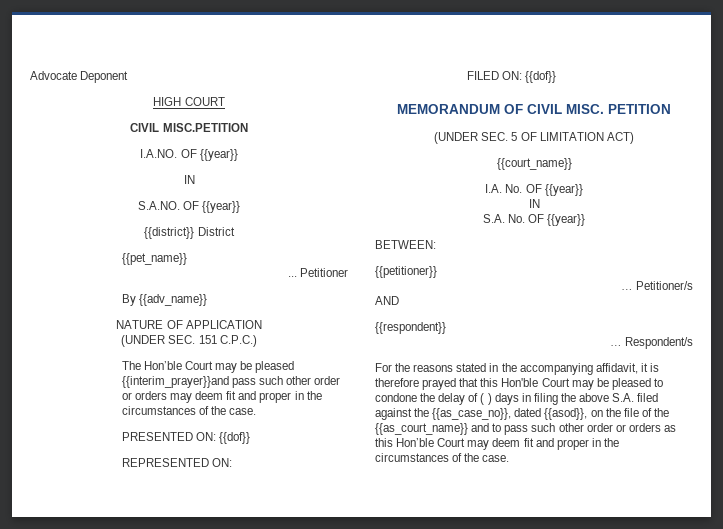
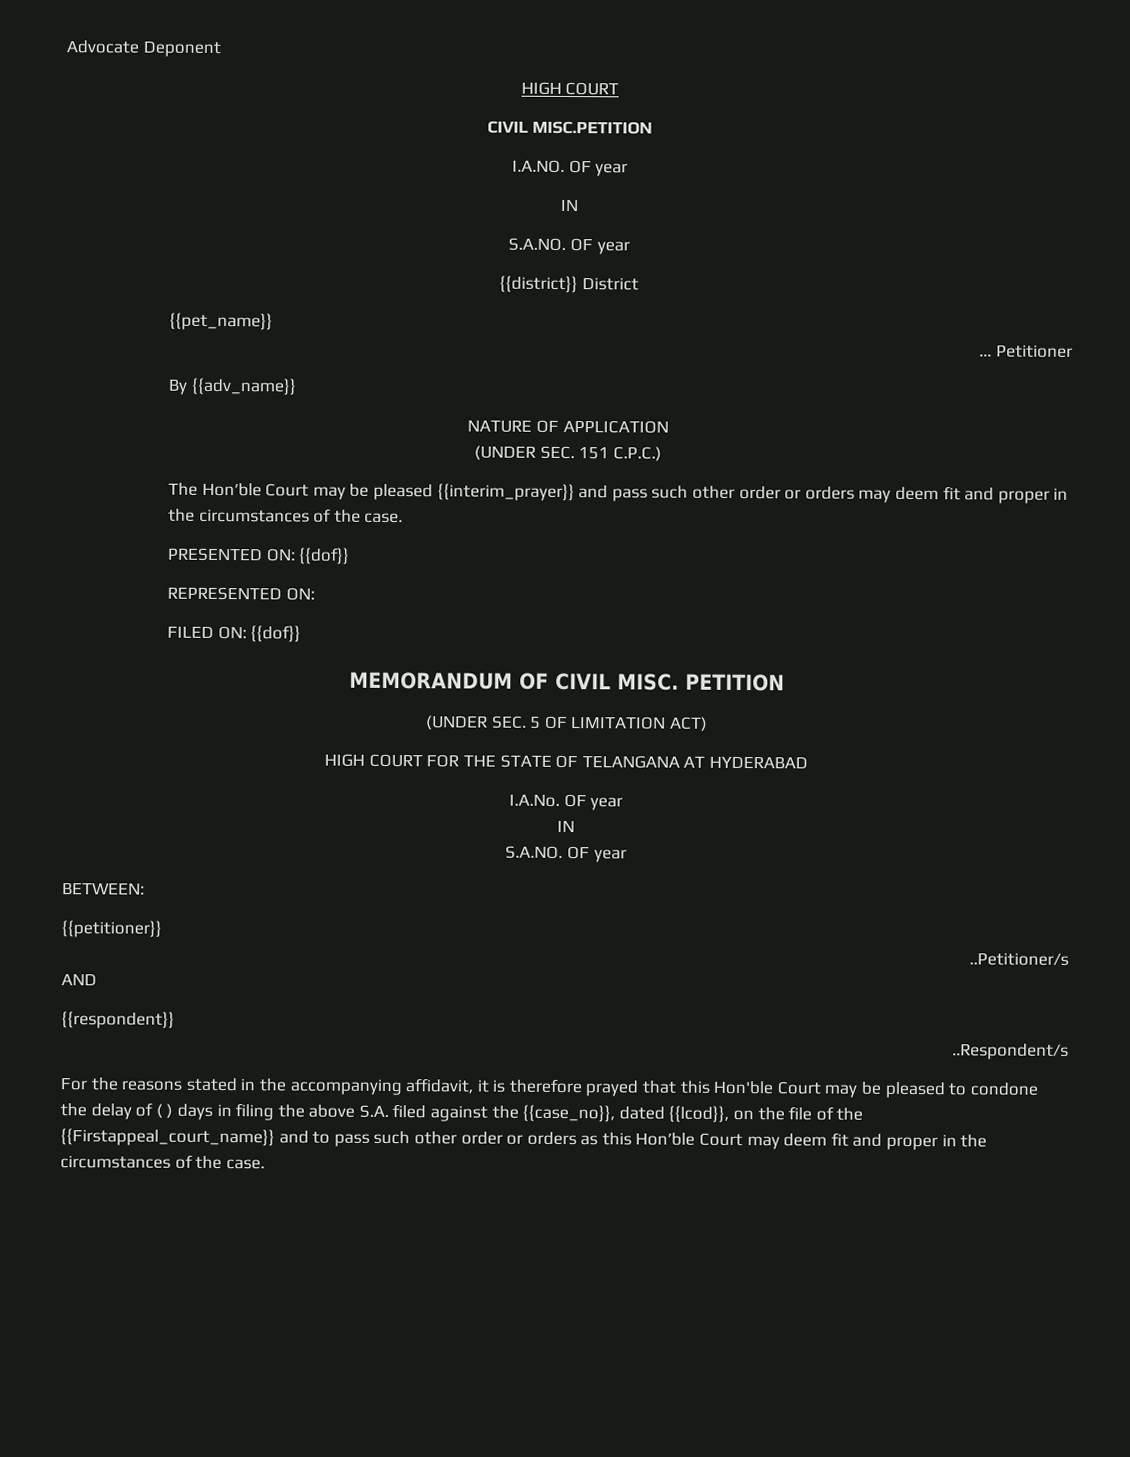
[199,149,238,161] [183,175,195,184] [137,201,241,213] {{year}} // IN // S.A.NO. OF {{year}} -> [595,163,629,177] [560,198,579,212] [508,237,630,255] year // IN // S.A.NO. OF year
[121,376,229,388] {{interim_prayer}}and -> [436,483,609,502] {{interim_prayer}} and
[496,158,572,170] [485,184,583,196] [528,199,540,208] [482,214,586,226] {{court_name}} // I.A. No. OF {{year}} // IN // S.A. No. OF {{year}} -> [324,753,808,769] [508,793,624,811] [557,819,575,833] [505,845,627,863] HIGH COURT FOR THE STATE OF TELANGANA AT HYDERABAD // I.A.No. OF year // IN // S.A.NO. OF year
[620,281,693,290] … Petitioner/s -> [969,952,1069,966] ..Petitioner/s
[609,337,693,349] … Respondent/s -> [952,1043,1069,1060] ..Respondent/s
[432,408,588,420] {{as_case_no}}, dated {{asod}}, -> [522,1104,730,1123] {{case_no}}, dated {{lcod}},
[375,423,468,435] {{as_court_name}} -> [60,1128,275,1147] {{Firstappeal_court_name}}

